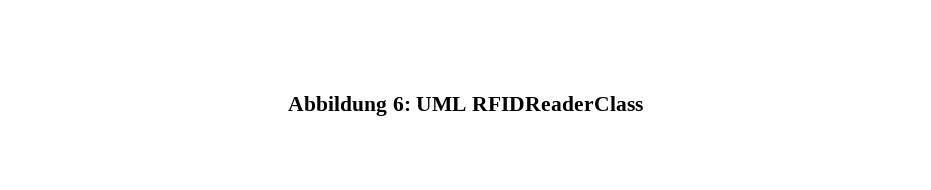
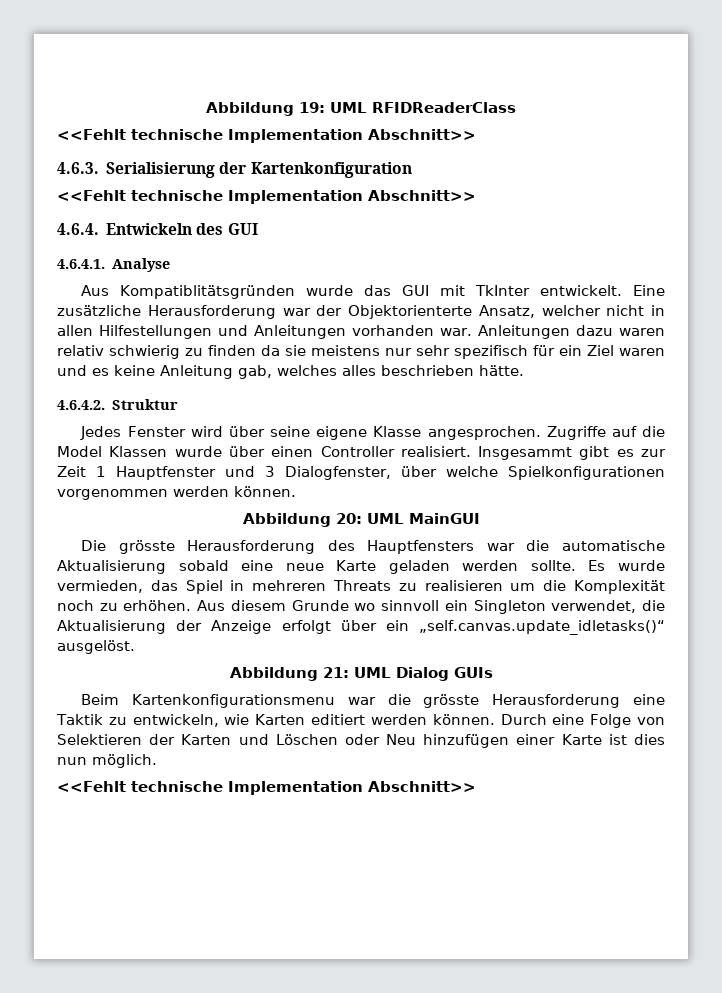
[287,96,411,116] Abbildung 6: -> [206,102,325,116] Abbildung 19:
(644, 103) none -> [57,129,476,143] [57,162,412,178] [57,190,476,204] [57,223,258,235] [57,258,171,272] [81,285,665,299] [57,305,665,319] [57,325,665,339] [57,345,665,359] [57,365,524,379] [57,399,179,410] [80,426,666,440] [57,446,666,460] [57,466,665,480] [57,486,296,500] [242,513,480,527] [81,540,665,554] [57,560,665,574] [57,580,666,594] [57,600,666,614] [57,620,666,635] [57,640,135,654] [229,667,493,681] [81,694,666,708] [56,714,665,728] [57,734,665,748] [57,754,157,768] [57,781,476,795] // <<Fehlt technische Implementation Abschnitt>> // 4.6.3. Serialisierung der Kartenkonfiguration // <<Fehlt technische Implementation Abschnitt>> // 4.6.4. Entwickeln des GUI // 4.6.4.1. Analyse // Aus Kompatiblitätsgründen wurde das GUI mit TkInter entwickelt. Eine zusätzliche Herausforderung war der Objektorienterte Ansatz, welcher nicht in allen Hilfestellungen und Anleitungen vorhanden war. Anleitungen dazu waren relativ schwierig zu finden da sie meistens nur sehr spezifisch für ein Ziel waren und es keine Anleitung gab, welches alles beschrieben hätte. // 4.6.4.2. Struktur // Jedes Fenster wird über seine eigene Klasse angesprochen. Zugriffe auf die Model Klassen wurde über einen Controller realisiert. Insgesammt gibt es zur Zeit 1 Hauptfenster und 3 Dialogfenster, über welche Spielkonfigurationen vorgenommen werden können. // Abbildung 20: UML MainGUI // Die grösste Herausforderung des Hauptfensters war die automatische Aktualisierung sobald eine neue Karte geladen werden sollte. Es wurde vermieden, das Spiel in mehreren Threats zu realisieren um die Komplexität noch zu erhöhen. Aus diesem Grunde wo sinnvoll ein Singleton verwendet, die Aktualisierung der Anzeige erfolgt über ein „self.canvas.update_idletasks()“ ausgelöst. // Abbildung 21: UML Dialog GUIs // Beim Kartenkonfigurationsmenu war die grösste Herausforderung eine Taktik zu entwickeln, wie Karten editiert werden können. Durch eine Folge von Selektieren der Karten und Löschen oder Neu hinzufügen einer Karte ist dies nun möglich. // <<Fehlt technische Implementation Abschnitt>>

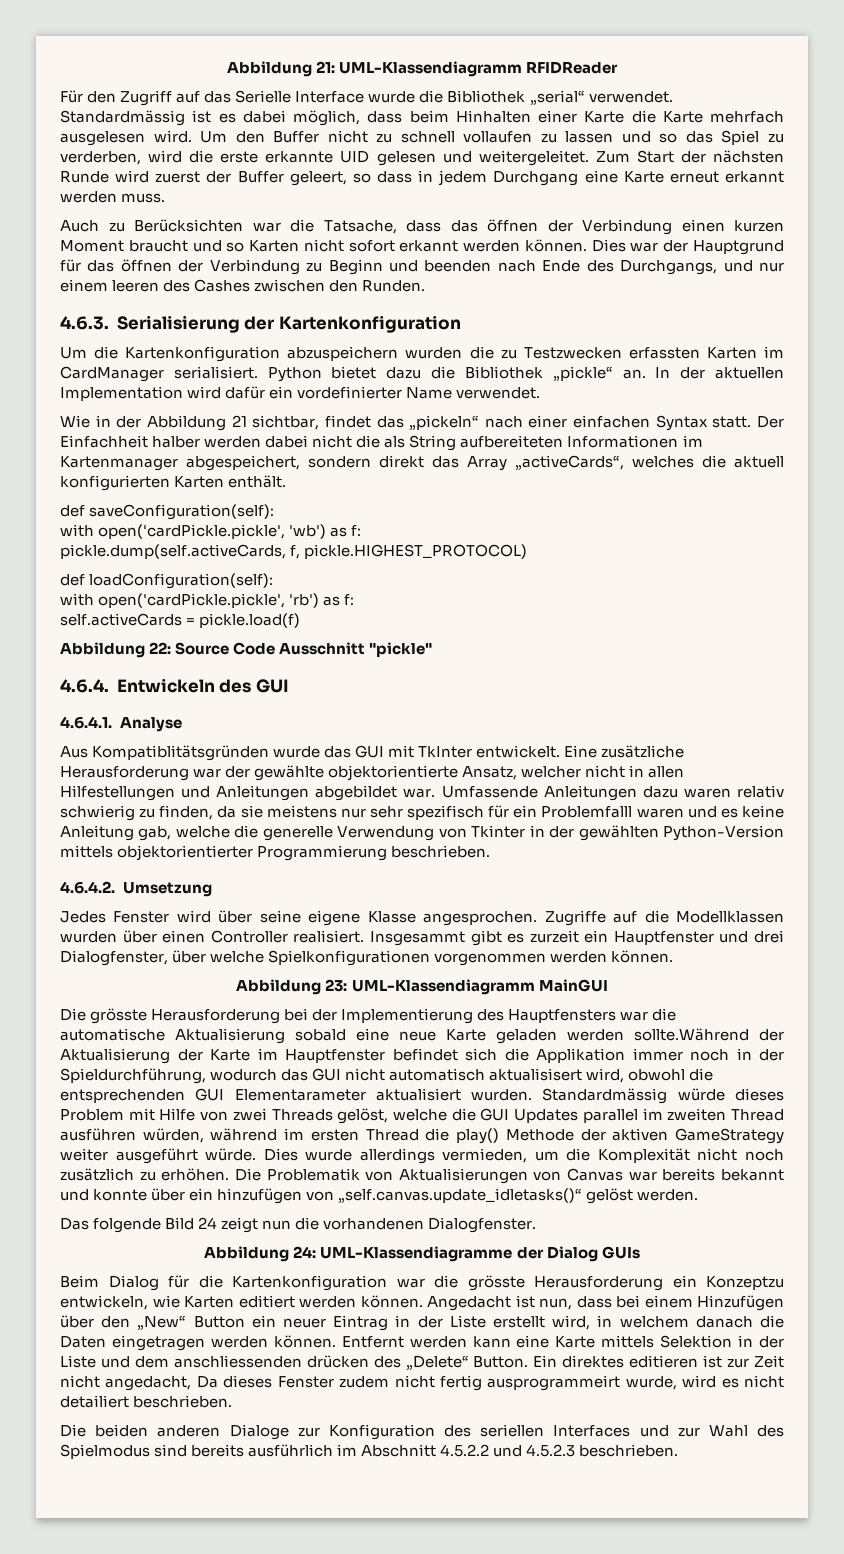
[206,102,516,116] [57,129,476,143] [57,162,412,178] [57,190,476,204] Abbildung 19: UML RFIDReaderClass // <<Fehlt technische Implementation Abschnitt>> // 4.6.3. Serialisierung der Kartenkonfiguration // <<Fehlt technische Implementation Abschnitt>> -> [226,61,619,77] [60,90,673,106] [60,110,784,126] [60,130,784,146] [60,150,785,166] [60,170,784,186] [60,191,166,203] [60,219,784,235] [60,239,784,255] [60,259,785,275] [60,279,426,292] [60,315,461,333] [60,346,785,362] [60,366,785,382] [60,386,541,401] [60,415,784,431] [60,435,703,451] [60,455,784,471] [60,475,287,491] [60,504,275,520] [60,524,362,539] [60,544,528,559] [60,573,274,589] [60,593,355,608] [60,613,301,628] [60,642,433,658] Abbildung 21: UML-Klassendiagramm RFIDReader // Für den Zugriff auf das Serielle Interface wurde die Bibliothek „serial“ verwendet. Standardmässig ist es dabei möglich, dass beim Hinhalten einer Karte die Karte mehrfach ausgelesen wird. Um den Buffer nicht zu schnell vollaufen zu lassen und so das Spiel zu verderben, wird die erste erkannte UID gelesen und weitergeleitet. Zum Start der nächsten Runde wird zuerst der Buffer geleert, so dass in jedem Durchgang eine Karte erneut erkannt werden muss. // Auch zu Berücksichten war die Tatsache, dass das öffnen der Verbindung einen kurzen Moment braucht und so Karten nicht sofort erkannt werden können. Dies war der Hauptgrund für das öffnen der Verbindung zu Beginn und beenden nach Ende des Durchgangs, und nur einem leeren des Cashes zwischen den Runden. // 4.6.3. Serialisierung der Kartenkonfiguration // Um die Kartenkonfiguration abzuspeichern wurden die zu Testzwecken erfassten Karten im CardManager serialisiert. Python bietet dazu die Bibliothek „pickle“ an. In der aktuellen Implementation wird dafür ein vordefinierter Name verwendet. // Wie in der Abbildung 21 sichtbar, findet das „pickeln“ nach einer einfachen Syntax statt. Der Einfachheit halber werden dabei nicht die als String aufbereiteten Informationen im Kartenmanager abgespeichert, sondern direkt das Array „activeCards“, welches die aktuell konfigurierten Karten enthält. // def saveConfiguration(self): // with open('cardPickle.pickle', 'wb') as f: // pickle.dump(self.activeCards, f, pickle.HIGHEST_PROTOCOL) // def loadConfiguration(self): // with open('cardPickle.pickle', 'rb') as f: // self.activeCards = pickle.load(f) // Abbildung 22: Source Code Ausschnitt "pickle"
[348,305,472,319] Objektorienterte -> [254,765,459,781] gewählte objektorientierte
[352,325,473,336] vorhanden war. -> [315,785,538,801] abgebildet war. Umfassende
[208,345,256,356] finden -> [159,805,214,820] finden,
[587,345,614,356] Ziel -> [541,806,633,818] Problemfalll
[277,365,524,376] welches alles beschrieben hätte. -> [175,825,784,841] [60,845,491,861] welche die generelle Verwendung von Tkinter in der gewählten Python-Version mittels objektorientierter Programmierung beschrieben.
[112,399,179,410] Struktur -> [122,882,212,897] Umsetzung
[57,446,222,457] Model Klassen wurde -> [676,911,785,923] [60,931,117,943] Modellklassen wurden
[641,449,666,457] [57,466,106,477] zur Zeit 1 -> [529,930,609,943] zurzeit ein
[265,466,275,477] 3 -> [754,930,785,943] drei
[335,513,404,524] 20: UML -> [325,979,535,995] 23: UML-Klassendiagramm
(316, 547) none -> [284,1008,474,1024] bei der Implementierung
[530,560,665,571] [57,580,666,594] [57,600,666,614] [57,620,666,635] [57,640,135,654] [229,667,391,681] sollte. Es wurde vermieden, das Spiel in mehreren Threats zu realisieren um die Komplexität noch zu erhöhen. Aus diesem Grunde wo sinnvoll ein Singleton verwendet, die Aktualisierung der Anzeige erfolgt über ein „self.canvas.update_idletasks()“ ausgelöst. // Abbildung 21: UML -> [634,1028,784,1041] [60,1048,784,1064] [60,1068,714,1084] [60,1088,784,1104] [60,1108,784,1124] [60,1128,785,1144] [60,1148,784,1164] [60,1168,784,1184] [60,1188,699,1204] [60,1217,537,1233] [204,1246,544,1262] sollte.Während der Aktualisierung der Karte im Hauptfenster befindet sich die Applikation immer noch in der Spieldurchführung, wodurch das GUI nicht automatisch aktualisisert wird, obwohl die entsprechenden GUI Elementarameter aktualisiert wurden. Standardmässig würde dieses Problem mit Hilfe von zwei Threads gelöst, welche die GUI Updates parallel im zweiten Thread ausführen würden, während im ersten Thread die play() Methode der aktiven GameStrategy weiter ausgeführt würde. Dies wurde allerdings vermieden, um die Komplexität nicht noch zusätzlich zu erhöhen. Die Problematik von Aktualisierungen von Canvas war bereits bekannt und konnte über ein hinzufügen von „self.canvas.update_idletasks()“ gelöst werden. // Das folgende Bild 24 zeigt nun die vorhandenen Dialogfenster. // Abbildung 24: UML-Klassendiagramme der
[132,694,336,708] Kartenkonfigurationsmenu -> [108,1275,387,1291] Dialog für die Kartenkonfiguration
[633,694,666,705] [56,714,127,725] eine Taktik zu -> [672,1275,784,1290] ein Konzeptzu
[500,714,665,728] [57,734,665,748] [57,754,157,768] [57,781,476,795] Durch eine Folge von Selektieren der Karten und Löschen oder Neu hinzufügen einer Karte ist dies nun möglich. // <<Fehlt technische Implementation Abschnitt>> -> [427,1295,784,1311] [60,1315,785,1331] [60,1335,784,1351] [60,1355,784,1370] [60,1375,784,1391] [60,1395,233,1408] [60,1424,784,1440] [60,1444,679,1459] Angedacht ist nun, dass bei einem Hinzufügen über den „New“ Button ein neuer Eintrag in der Liste erstellt wird, in welchem danach die Daten eingetragen werden können. Entfernt werden kann eine Karte mittels Selektion in der Liste und dem anschliessenden drücken des „Delete“ Button. Ein direktes editieren ist zur Zeit nicht angedacht, Da dieses Fenster zudem nicht fertig ausprogrammeirt wurde, wird es nicht detailiert beschrieben. // Die beiden anderen Dialoge zur Konfiguration des seriellen Interfaces und zur Wahl des Spielmodus sind bereits ausführlich im Abschnitt 4.5.2.2 und 4.5.2.3 beschrieben.

